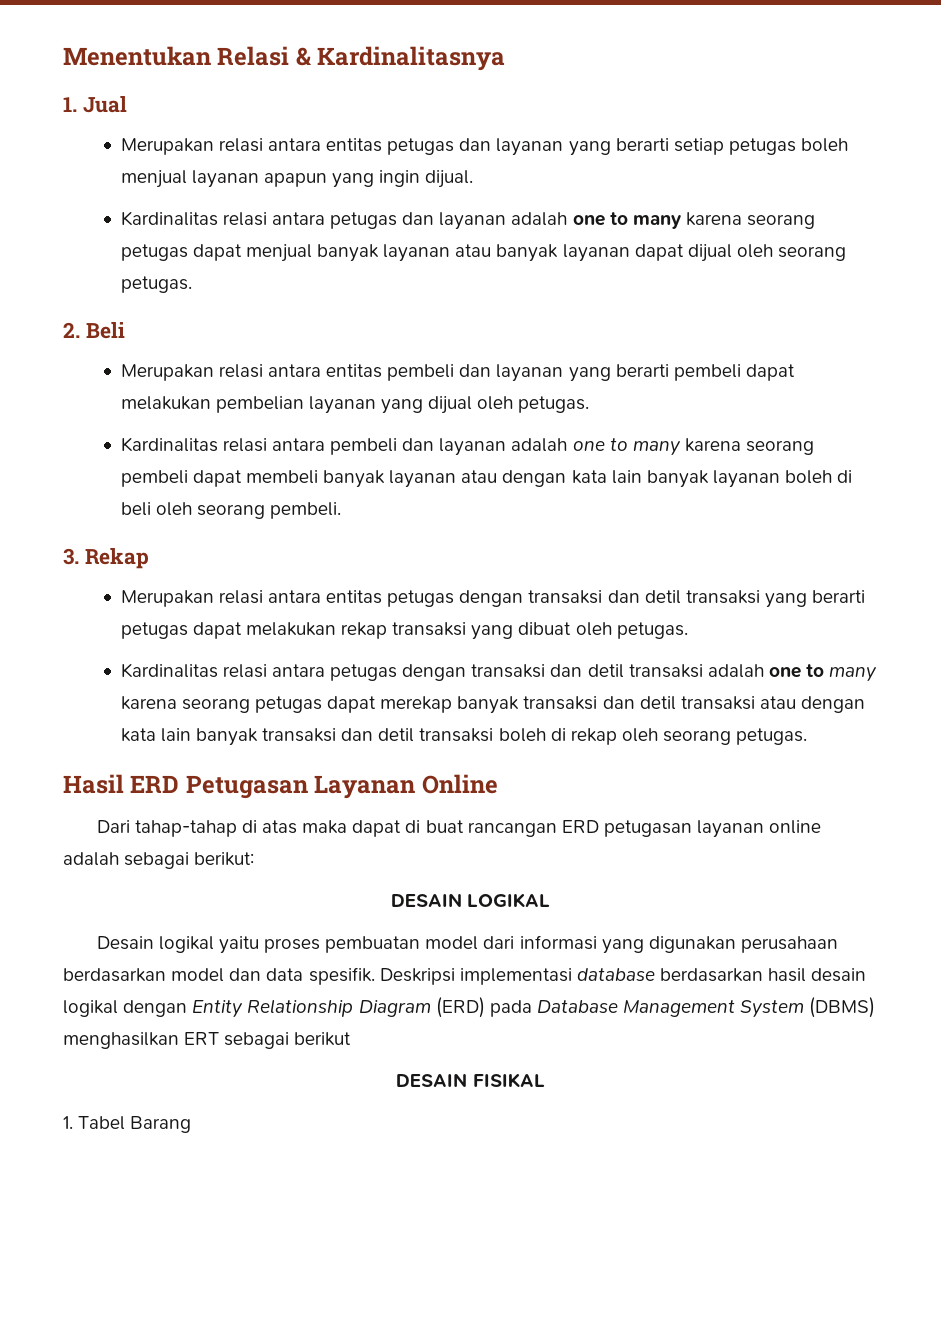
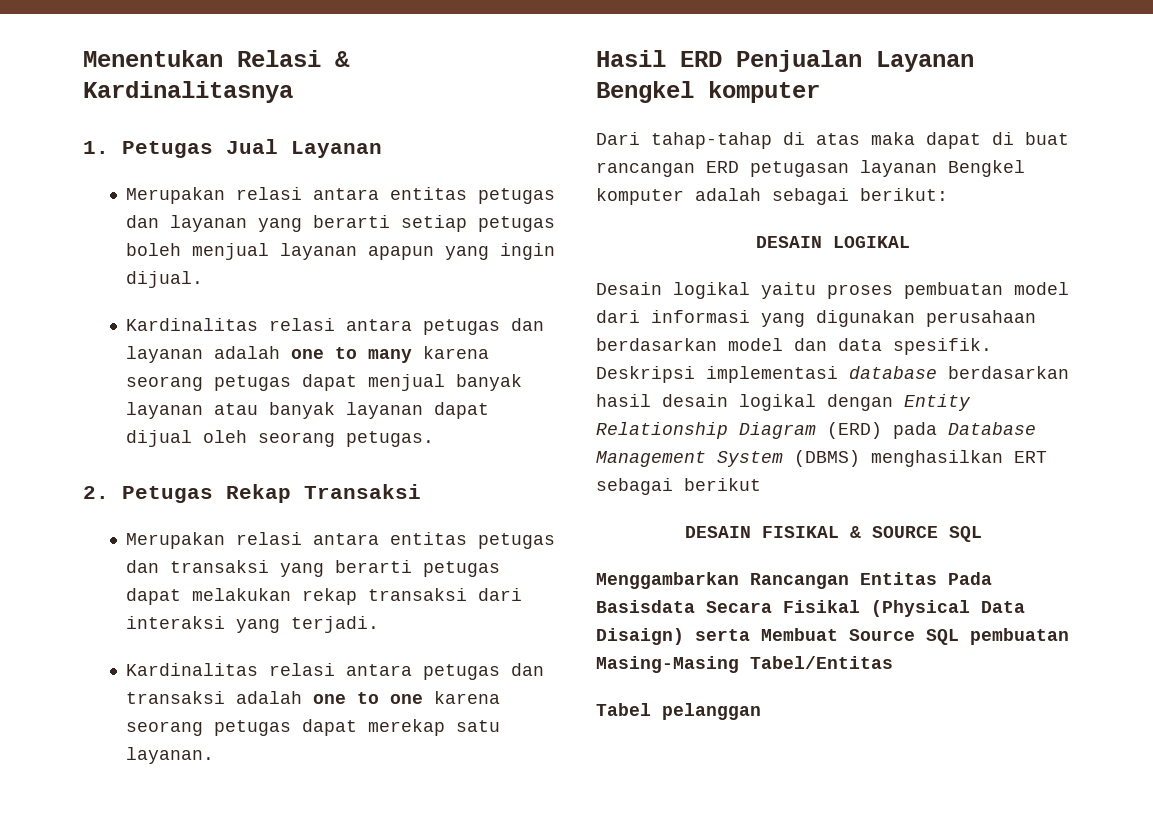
(77, 104) none -> [122,141,213,158] Petugas
(127, 104) none -> [291,141,382,158] Layanan
[85,322,125,339] [120,364,795,382] [120,396,590,414] [120,437,815,456] [120,470,853,488] [120,502,342,519] [63,548,79,565] Beli // Merupakan relasi antara entitas pembeli dan layanan yang berarti pembeli dapat melakukan pembelian layanan yang dijual oleh petugas. // Kardinalitas relasi antara pembeli dan layanan adalah one to many karena seorang pembeli dapat membeli banyak layanan atau dengan kata lain banyak layanan boleh di beli oleh seorang pembeli. // 3. -> [122,486,213,503] Petugas
[120,590,681,607] // Merupakan relasi antara entitas petugas dengan transaksi dan detil -> [304,484,421,499] [126,532,556,549] [126,560,160,573] Transaksi // Merupakan relasi antara entitas petugas dan
[471,622,688,640] [120,663,624,681] yang dibuat oleh petugas. // Kardinalitas relasi antara petugas dengan transaksi dan detil -> [478,588,523,601] [126,616,380,633] [126,663,545,680] dari interaksi yang terjadi. // Kardinalitas relasi antara petugas dan
[829,667,878,682] many -> [390,694,424,704] one
[457,696,866,714] [120,728,808,746] [63,774,498,799] banyak transaksi dan detil transaksi atau dengan kata lain banyak transaksi dan detil transaksi boleh di rekap oleh seorang petugas. // Hasil ERD Petugasan Layanan Online -> [456,720,501,732] [126,747,215,764] [596,50,974,72] [596,81,820,103] satu layanan. // Hasil ERD Penjualan Layanan Bengkel komputer
[769,820,822,834] online -> [948,160,1025,177] [596,188,684,205] Bengkel komputer
[63,1116,192,1133] // 1. Tabel Barang -> [849,526,982,542] [596,572,992,589] [596,600,1025,617] [596,628,1069,645] [596,656,893,673] [596,703,761,720] & SOURCE SQL // Menggambarkan Rancangan Entitas Pada Basisdata Secara Fisikal (Physical Data Disaign) serta Membuat Source SQL pembuatan Masing-Masing Tabel/Entitas // Tabel pelanggan

